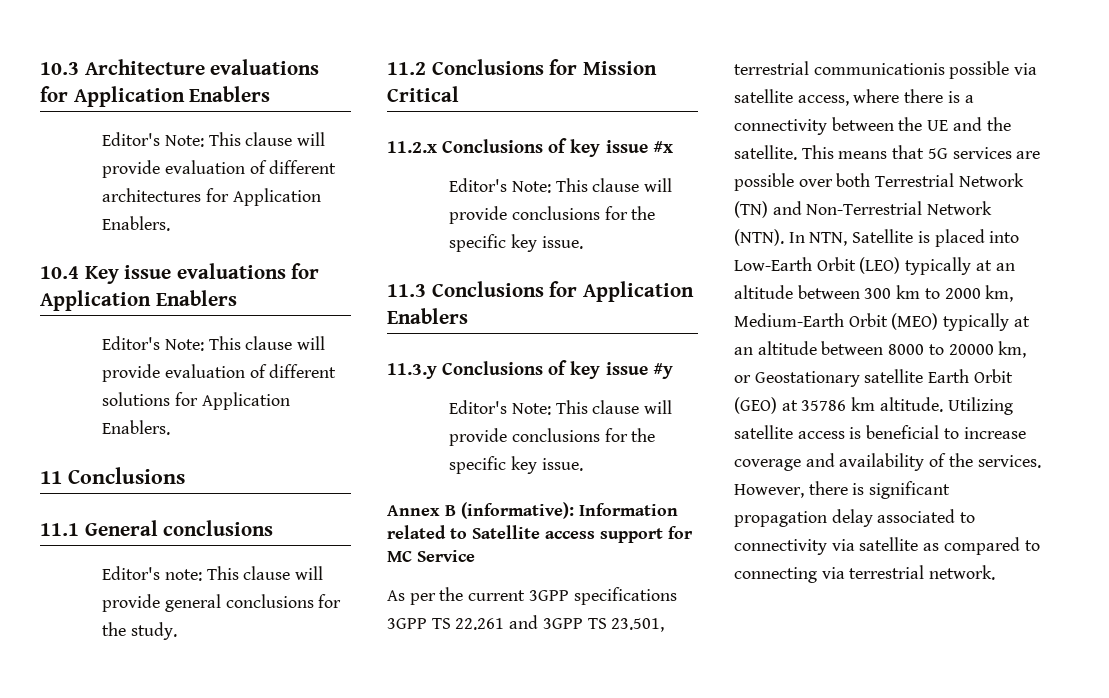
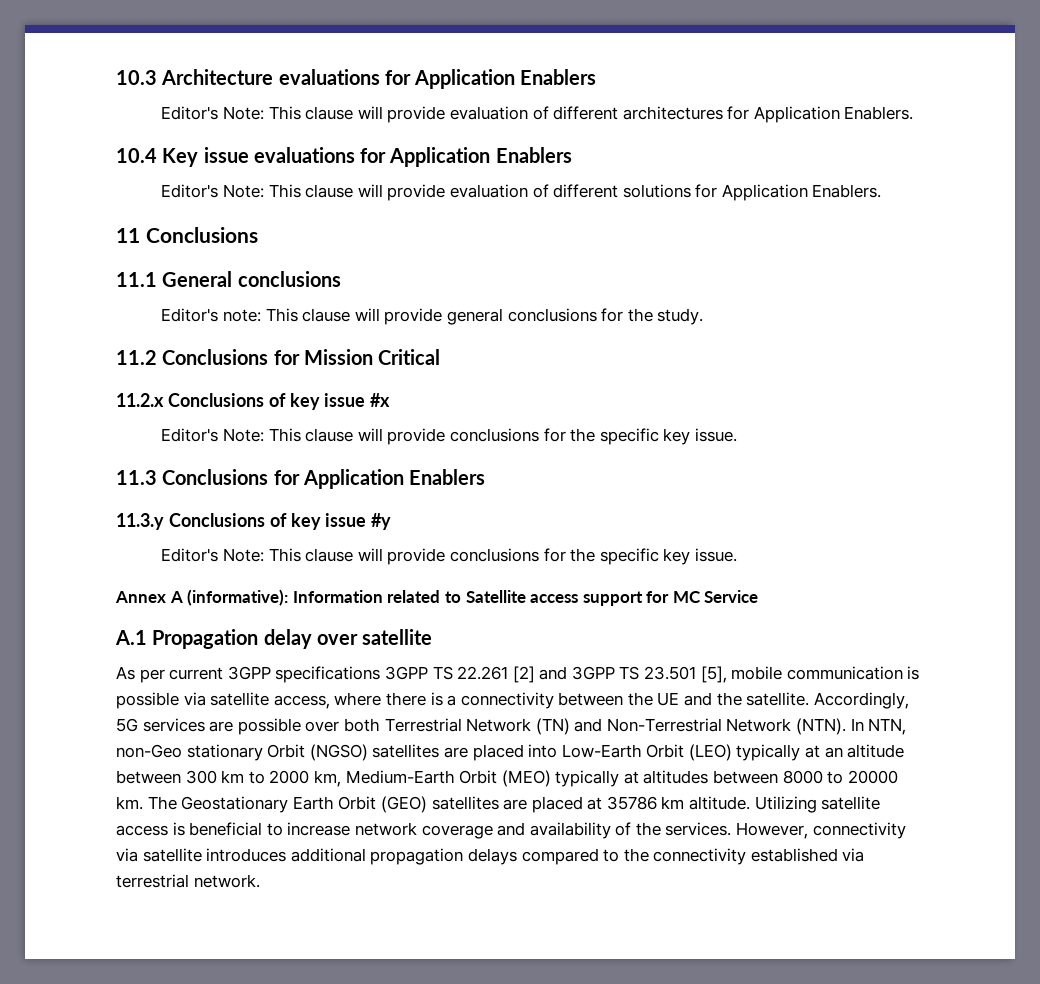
[445,505,456,516] B -> [169,591,183,603] A
(475, 556) none -> [115,629,433,649] // A.1 Propagation delay over satellite
[439,587,464,601] the -> (165, 676) none
(505, 624) none -> [512,666,535,683] [2]
[611,618,665,632] [734,61,945,75] 23.501, terrestrial communicationis -> [644,666,920,683] 23.501 [5], mobile communication is
[801,145,925,159] This means that -> [813,692,909,709] Accordingly,
[852,229,930,243] Satellite is -> [116,744,468,761] non-Geo stationary Orbit (NGSO) satellites are
[734,341,817,355] an altitude -> [643,770,709,784] altitudes
[998,341,1027,358] [734,369,1013,387] [734,397,777,414] km, or Geostationary satellite Earth Orbit (GEO) -> [116,796,583,813] km. The Geostationary Earth Orbit (GEO) satellites are placed
(1026, 433) none -> [354,822,417,836] network
[808,481,951,499] [734,509,976,527] [734,537,1040,555] [734,567,817,583] there is significant propagation delay associated to connectivity via satellite as compared to connecting -> [812,822,906,839] [116,848,838,865] connectivity via satellite introduces additional propagation delays compared to the connectivity established

